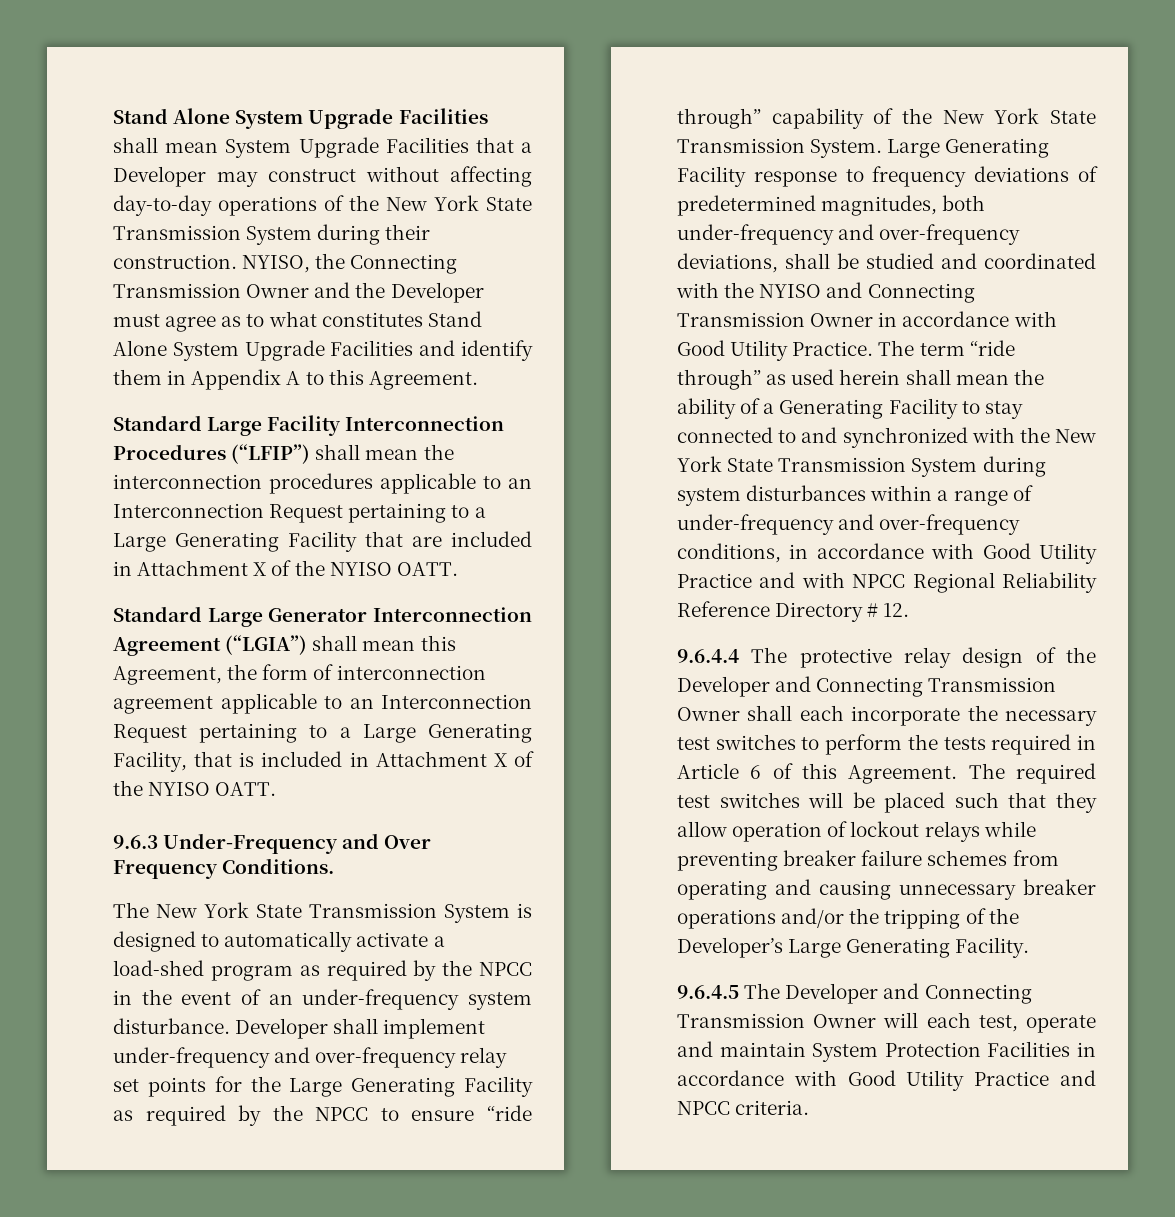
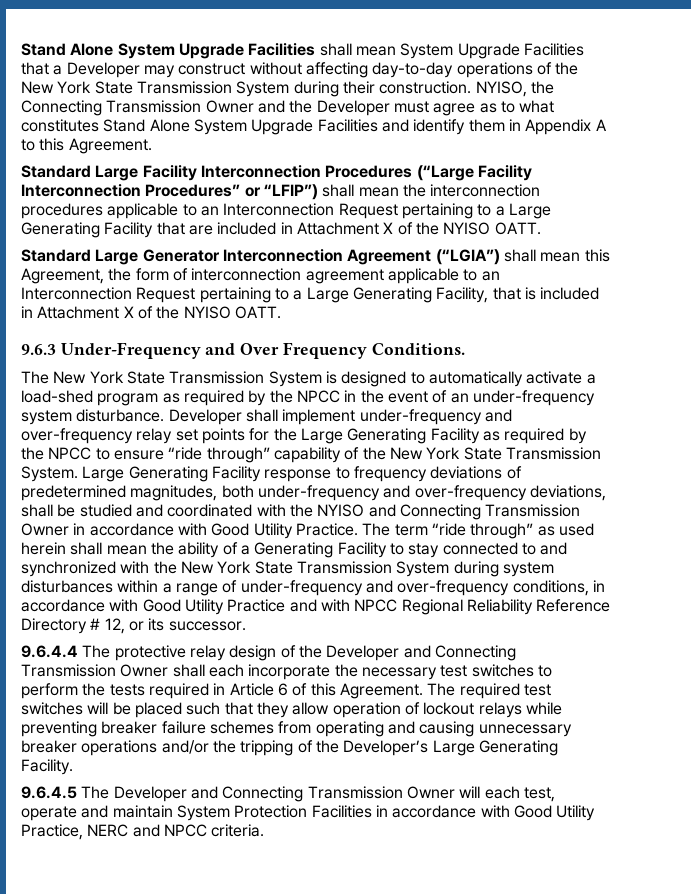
[231,444,311,464] (“LFIP”) -> [416,165,532,181] [21,184,318,200] (“Large Facility Interconnection Procedures” or “LFIP”)
[883,603,910,617] 12. -> [104,618,246,634] 12, or its successor.
[974,1071,1050,1086] Practice -> [21,824,129,840] Practice, NERC

